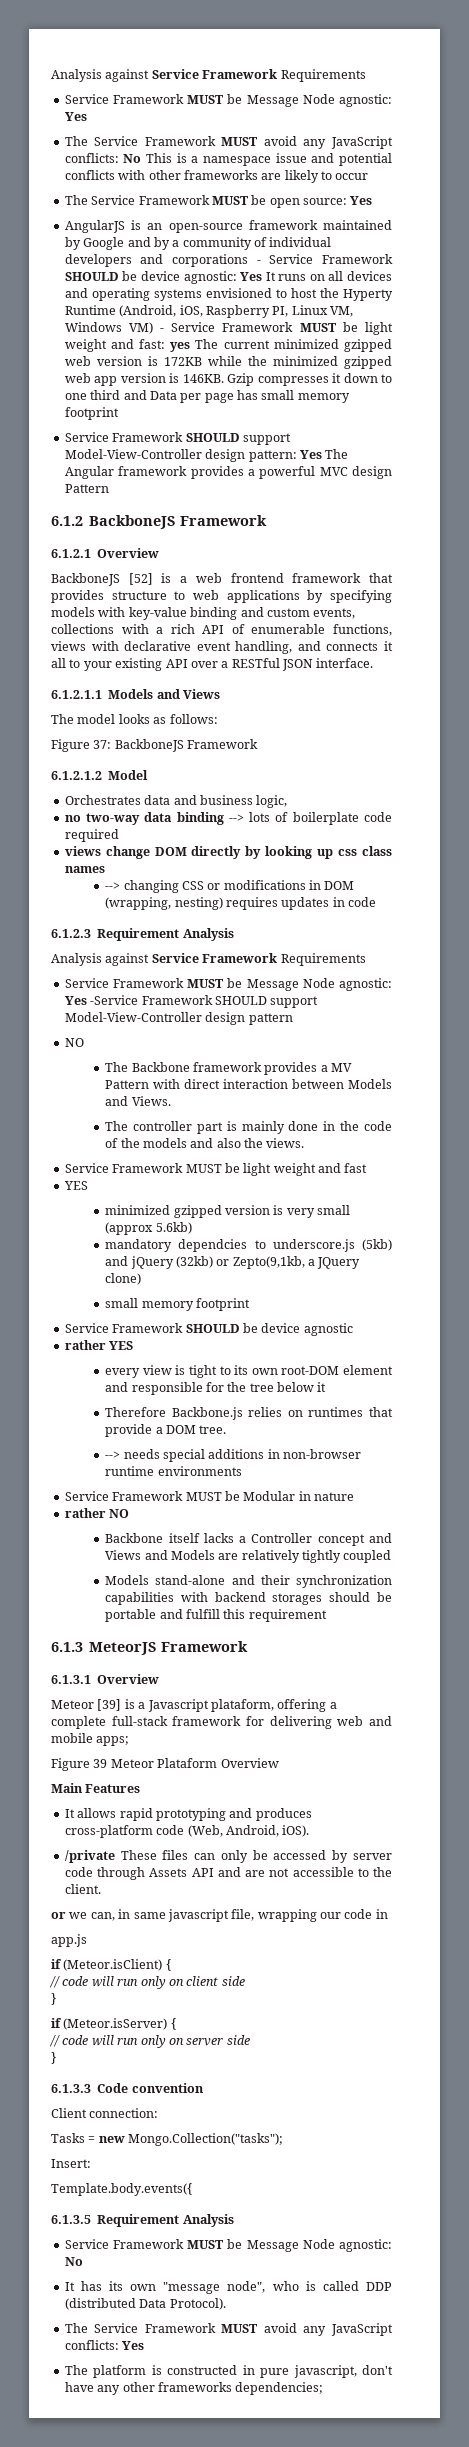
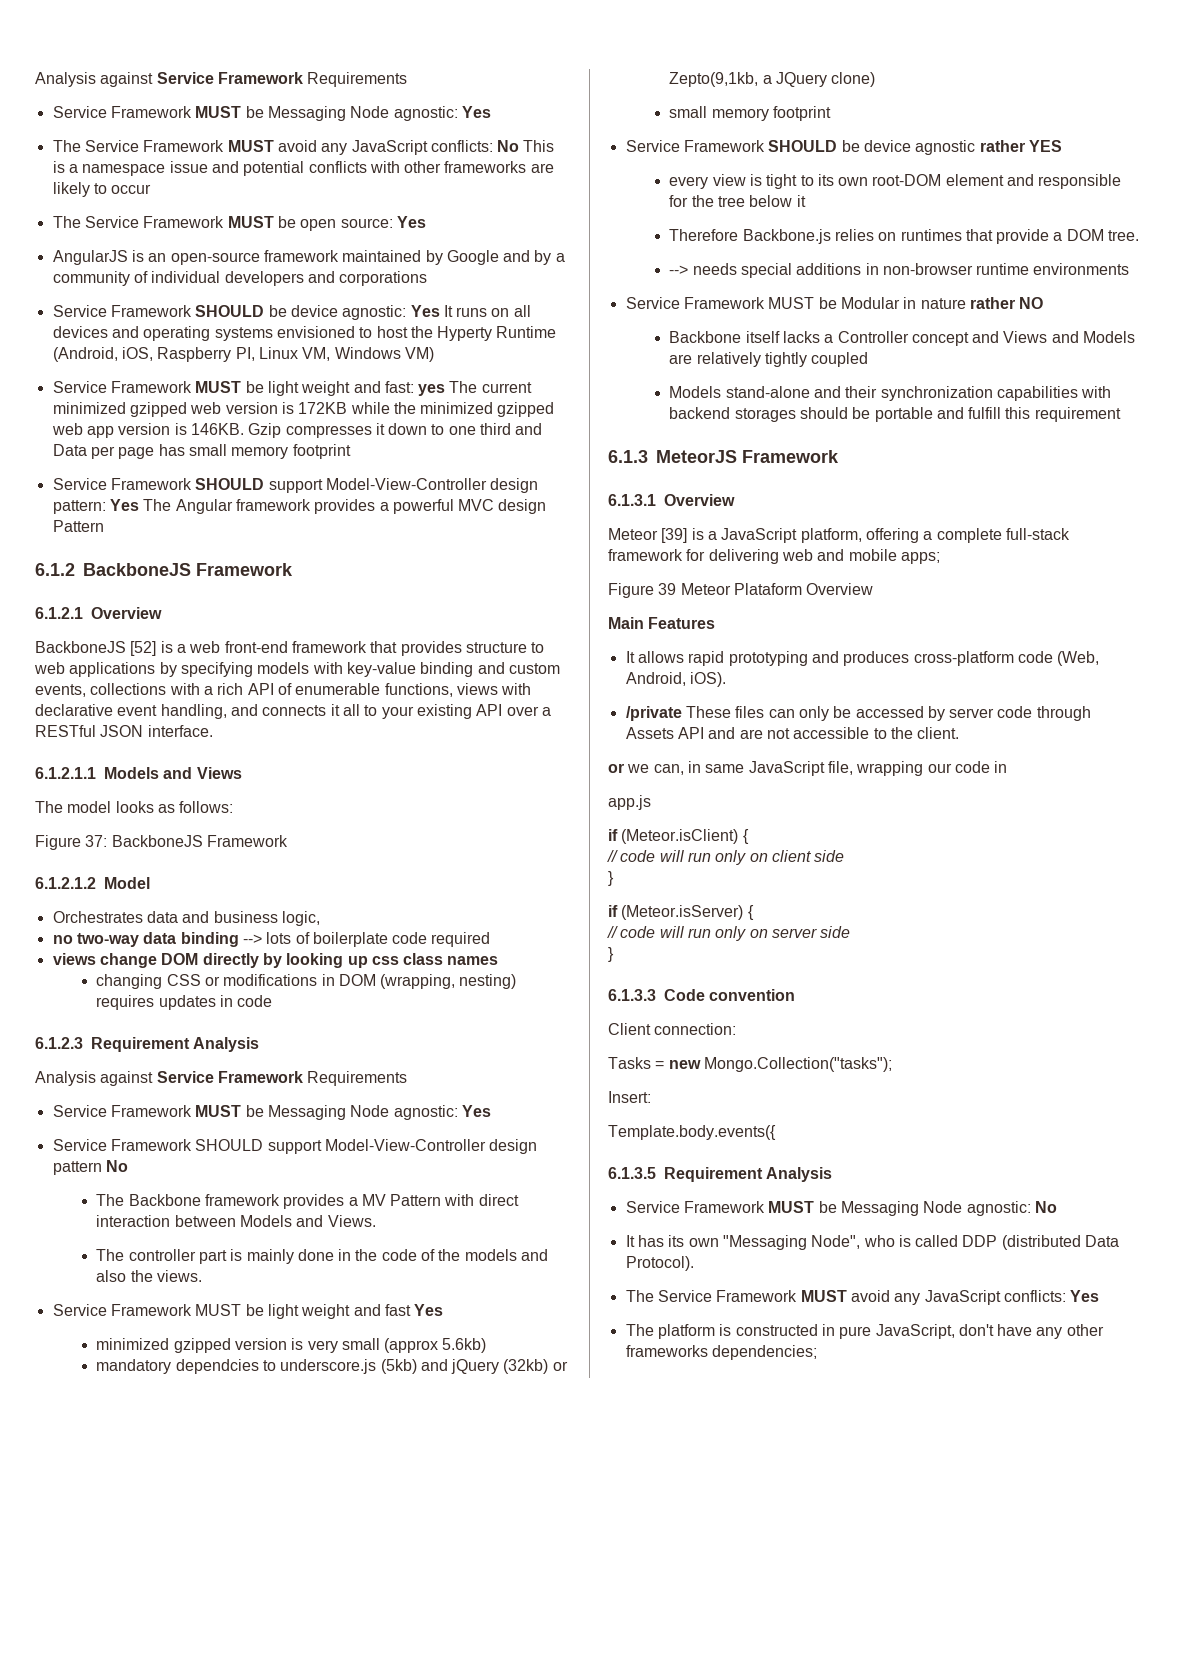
[51,69,366,82] [64,94,299,107] Analysis against Service Framework Requirements // Service Framework MUST be Message -> [35,72,408,87] [52,106,346,121] Analysis against Service Framework Requirements // Service Framework MUST be Messaging
[256,260,261,264] - -> (428, 278) //
[160,328,165,332] - -> (434, 354) //
[230,573,284,583] frontend -> [224,641,288,653] front-end
[105,882,121,890] --> -> (499, 960) none
[246,978,393,991] [64,995,139,1005] Message Node agnostic: Yes -Service -> [267,1105,491,1120] [52,1139,107,1151] Messaging Node agnostic: Yes // Service
[64,1038,84,1047] // NO -> [105,1160,128,1172] No
[63,1181,88,1190] // YES -> [414,1304,444,1316] Yes
(353, 1329) // -> (976, 147) none
(354, 1496) // -> (966, 303) none
[147,1699,274,1712] Javascript plataform, -> [721,528,862,543] JavaScript platform,
[167,1909,229,1922] javascript -> [748,761,825,776] JavaScript
[246,2240,299,2252] Message -> [840,1201,919,1216] Messaging
[163,2281,266,2294] "message node", -> [722,1235,861,1250] "Messaging Node",
[293,2365,357,2378] javascript, -> [875,1324,955,1339] JavaScript,

